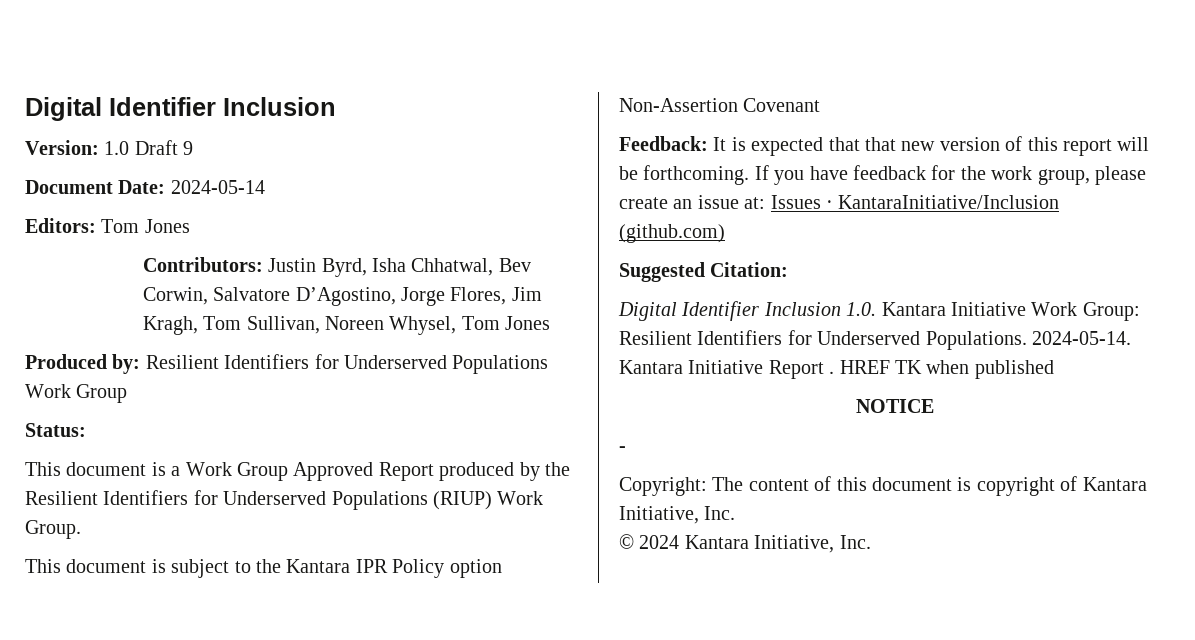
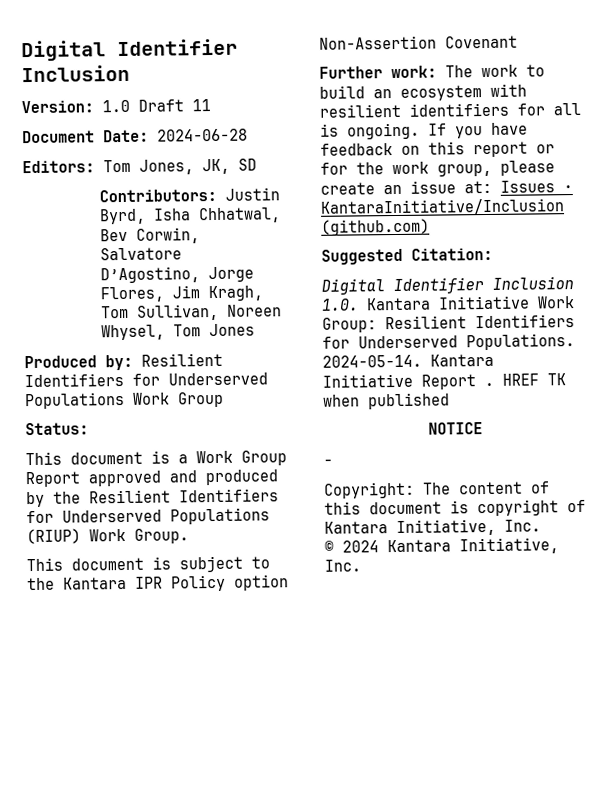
[183,141,194,155] 9 -> [192,99,211,112] 11
[170,180,265,194] 2024-05-14 -> [157,128,248,142] 2024-06-28
[144,219,190,233] Jones -> [139,158,257,175] Jones, JK, SD
[293,462,434,481] Approved Report -> [25,470,197,488] Report approved and
[619,136,1150,156] [619,165,926,185] Feedback: It is expected that that new version of this report will be forthcoming. If you have feedback -> [319,64,545,79] [319,83,527,101] [319,102,581,118] [320,122,528,140] [320,141,555,158] Further work: The work to build an ecosystem with resilient identifiers for all is ongoing. If you have feedback on this report or

